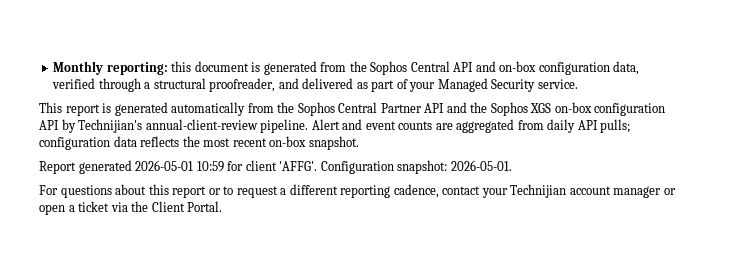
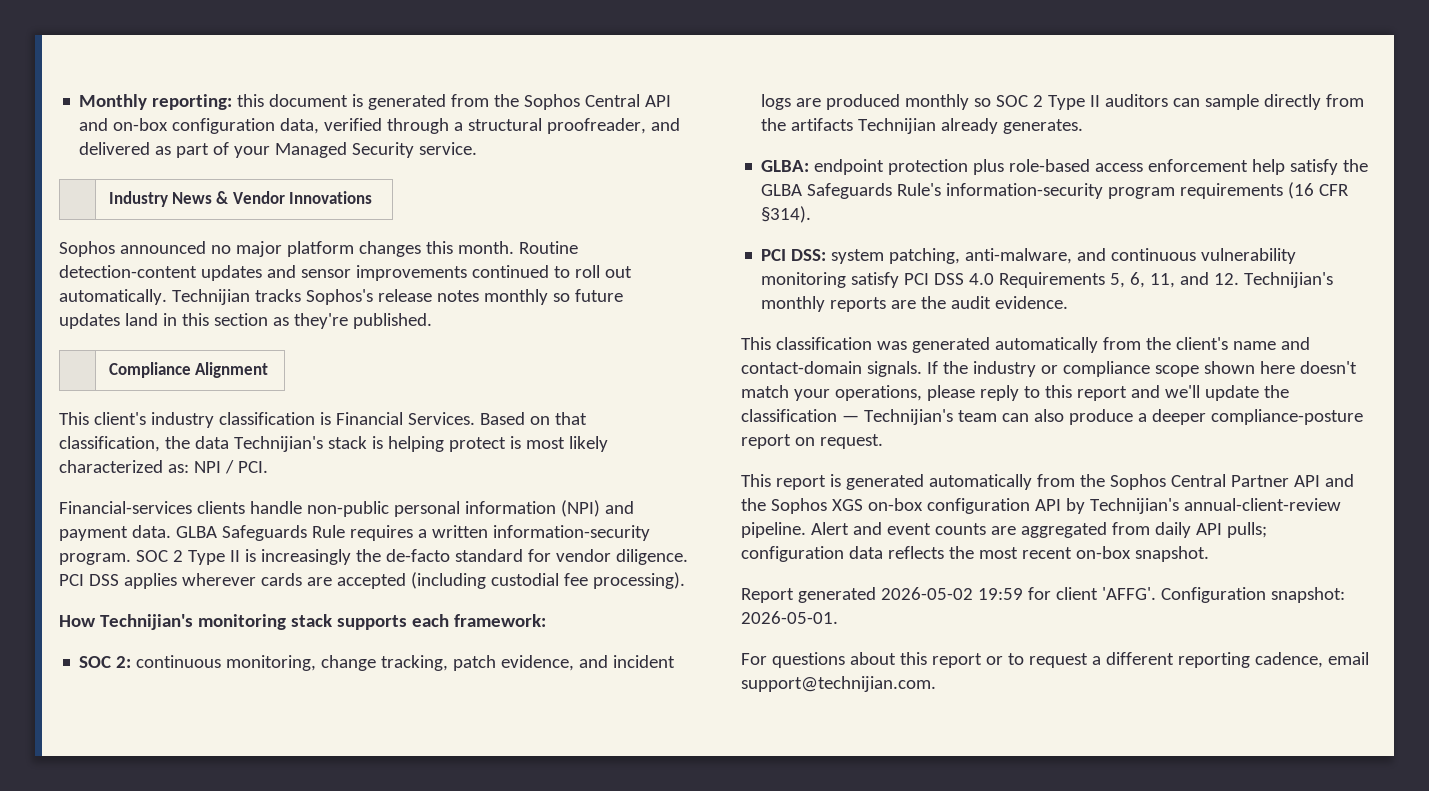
(578, 84) none -> [108,191,373,207] [59,241,578,257] [59,265,632,281] [59,289,623,305] [59,313,432,329] [108,362,268,378] [59,412,587,428] [59,436,608,452] [59,460,268,474] [59,500,634,517] [59,525,650,541] [59,549,688,565] [59,572,685,589] [59,614,546,630] [79,655,676,671] [761,94,1365,110] [761,118,1084,134] [761,159,1369,175] [761,182,1350,199] [761,206,812,223] [761,248,1297,264] [761,272,1334,288] [761,296,1069,312] [741,337,1310,353] [741,361,1357,377] [741,385,1289,401] [741,409,1363,425] [741,434,883,449] // | Industry News & Vendor Innovations // Sophos announced no major platform changes this month. Routine detection-content updates and sensor improvements continued to roll out automatically. Technijian tracks Sophos's release notes monthly so future updates land in this section as they're published. // | Compliance Alignment // This client's industry classification is Financial Services. Based on that classification, the data Technijian's stack is helping protect is most likely characterized as: NPI / PCI. // Financial-services clients handle non-public personal information (NPI) and payment data. GLBA Safeguards Rule requires a written information-security program. SOC 2 Type II is increasingly the de-facto standard for vendor diligence. PCI DSS applies wherever cards are accepted (including custodial fee processing). // How Technijian's monitoring stack supports each framework: // SOC 2: continuous monitoring, change tracking, patch evidence, and incident logs are produced monthly so SOC 2 Type II auditors can sample directly from the artifacts Technijian already generates. // GLBA: endpoint protection plus role-based access enforcement help satisfy the GLBA Safeguards Rule's information-security program requirements (16 CFR §314). // PCI DSS: system patching, anti-malware, and continuous vulnerability monitoring satisfy PCI DSS 4.0 Requirements 5, 6, 11, and 12. Technijian's monthly reports are the audit evidence. // This classification was generated automatically from the client's name and contact-domain signals. If the industry or compliance scope shown here doesn't match your operations, please reply to this report and we'll update the classification — Technijian's team can also produce a deeper compliance-posture report on request.
[135,160,224,172] 2026-05-01 10:59 -> [880,587,1023,600] 2026-05-02 19:59
[442,184,676,198] [39,201,223,215] contact your Technijian account manager or open a ticket via the Client Portal. -> [1327,652,1369,665] [741,676,936,692] email support@technijian.com.

